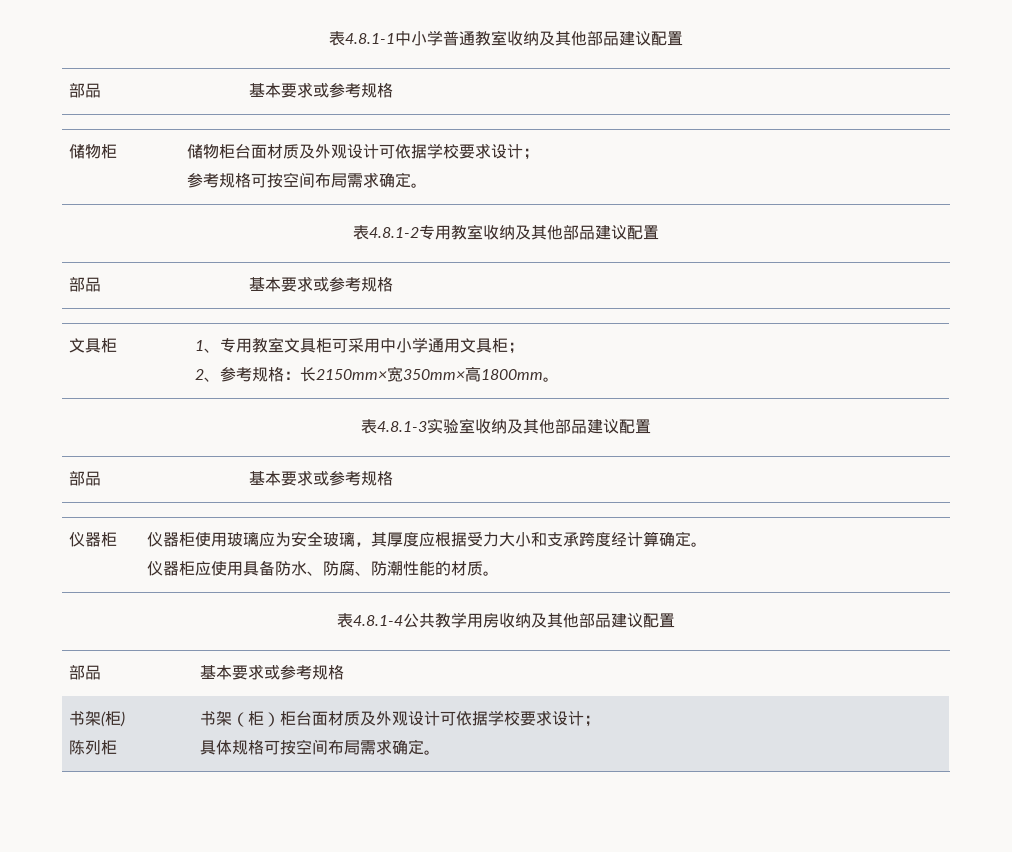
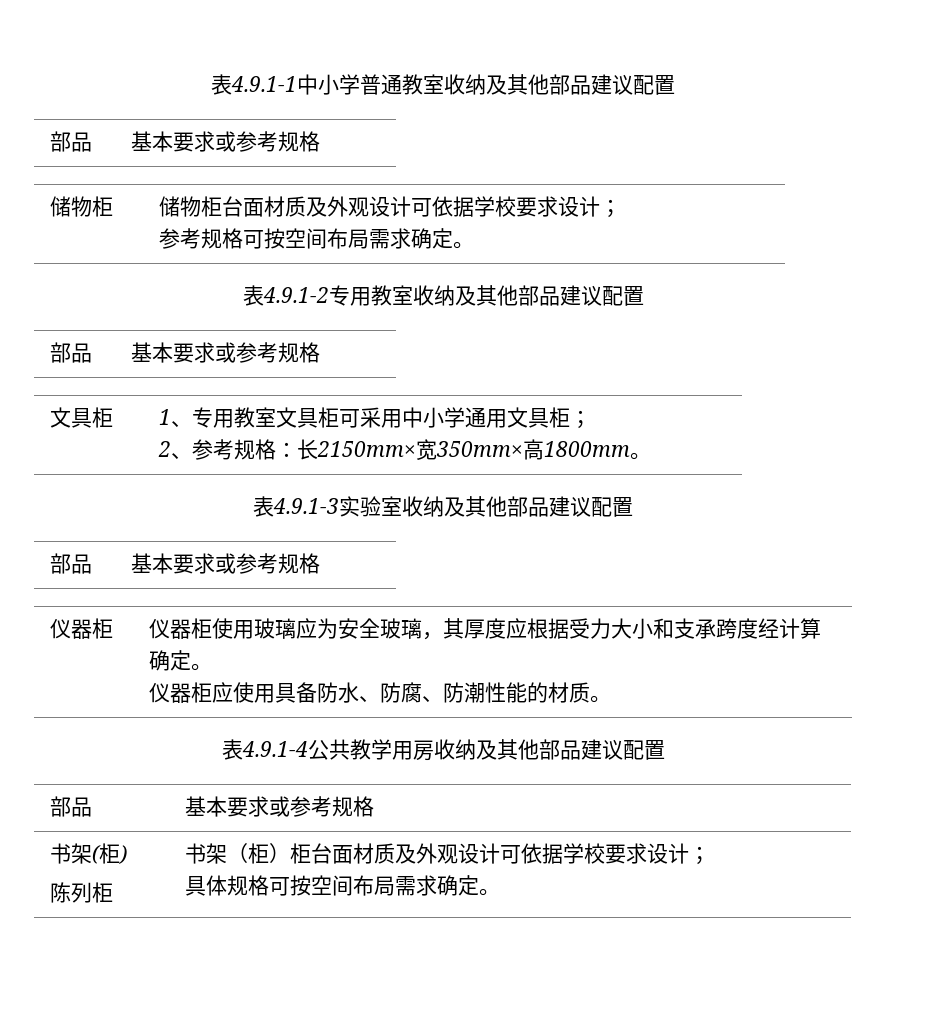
[329,31,395,46] 表4.8.1-1 -> [211,74,297,95] 表4.9.1-1
[369,227,419,238] 4.8.1-2 -> [262,287,329,303] 4.9.1-2
[377,421,427,432] 4.8.1-3 -> [273,498,339,514] 4.9.1-3
[353,615,403,626] 4.8.1-4 -> [241,741,308,757] 4.9.1-4

